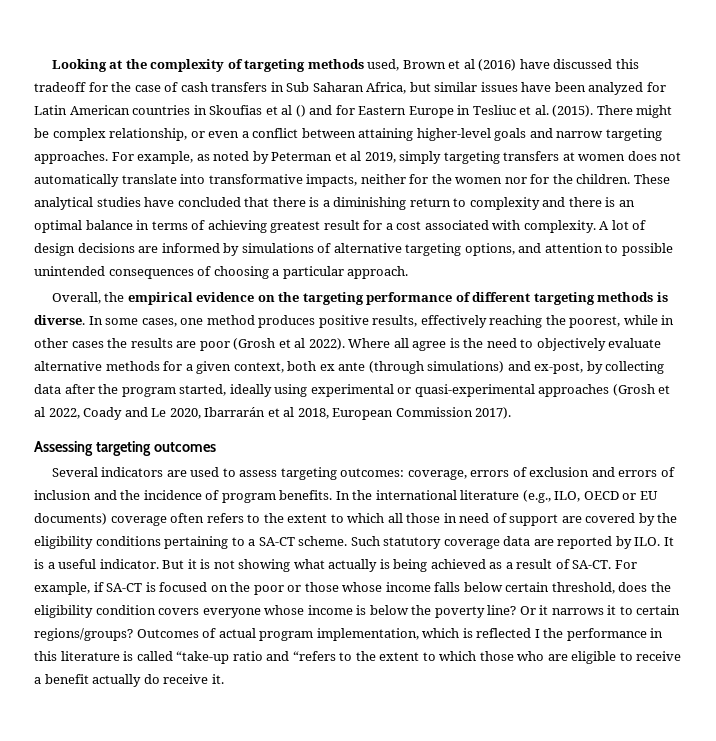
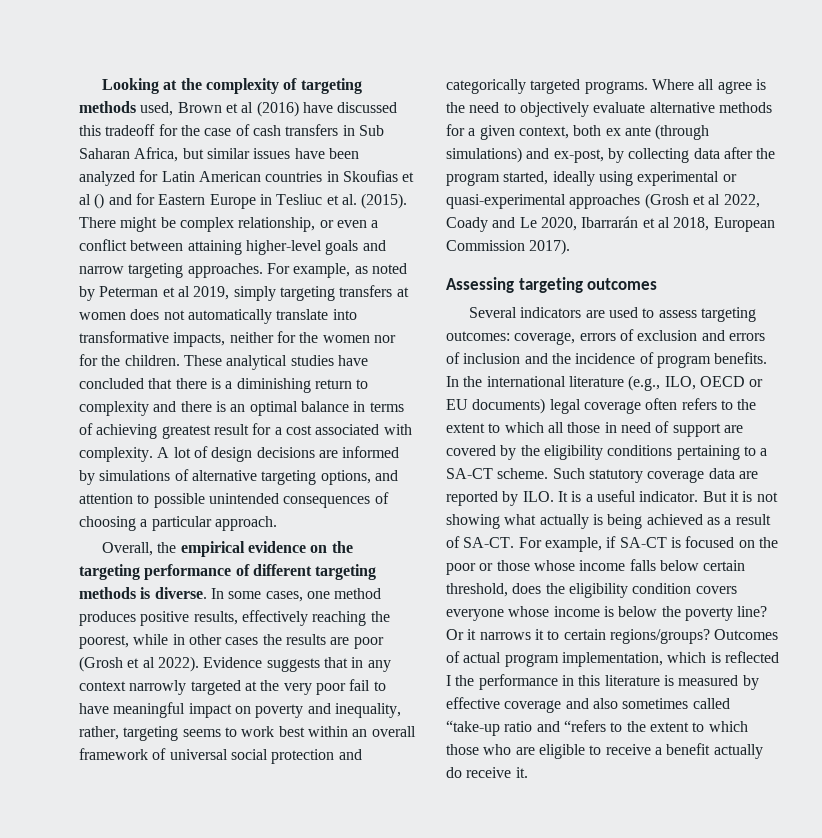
(345, 344) none -> [203,657,391,672] [79,679,386,695] [79,702,401,718] [79,726,416,741] [79,748,362,764] [446,79,648,94] Evidence suggests that in any context narrowly targeted at the very poor fail to have meaningful impact on poverty and inequality, rather, targeting seems to work best within an overall framework of universal social protection and categorically targeted programs.
(107, 519) none -> [549,399,581,414] legal
(134, 656) none -> [678,675,759,690] [446,697,689,713] measured by effective coverage and also sometimes

